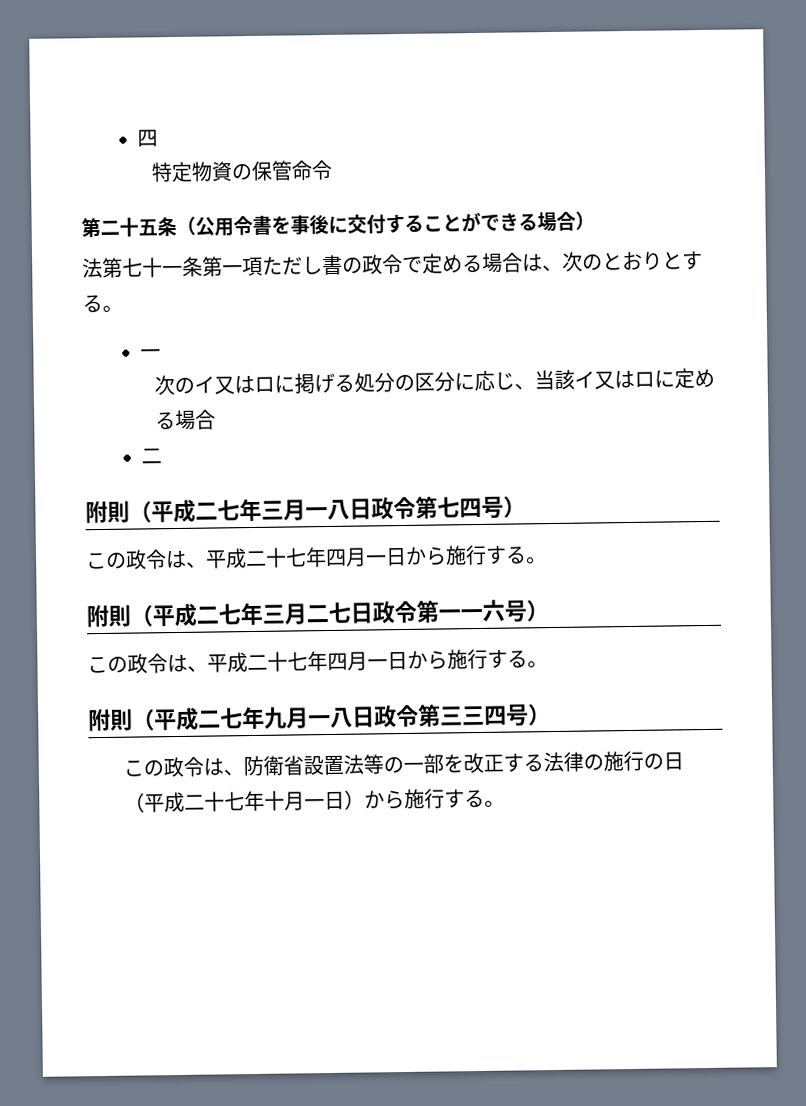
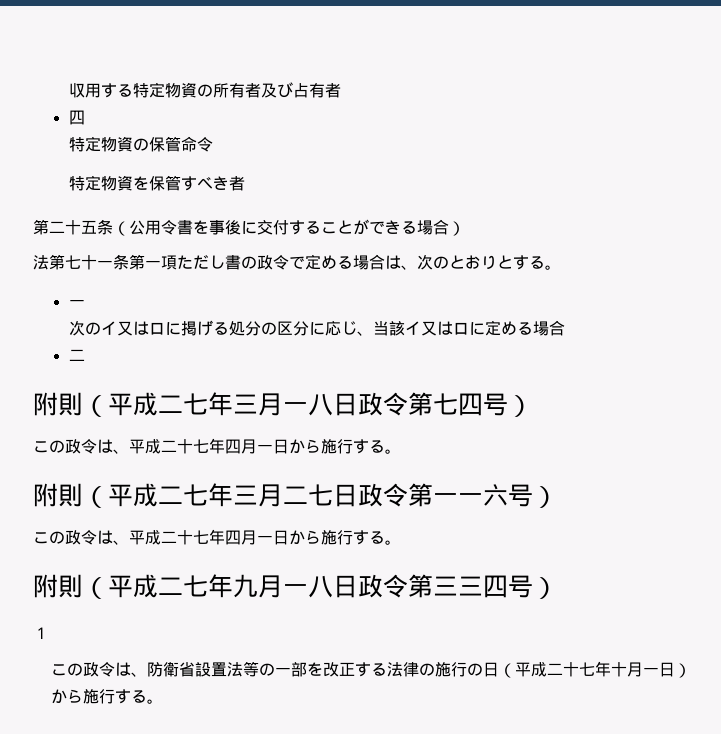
(137, 138) none -> [68,82,341,98] 収用する特定物資の所有者及び占有者 //
(333, 170) none -> [68,175,245,191] // 特定物資を保管すべき者
(551, 714) none -> [33,627,49,639] // １

